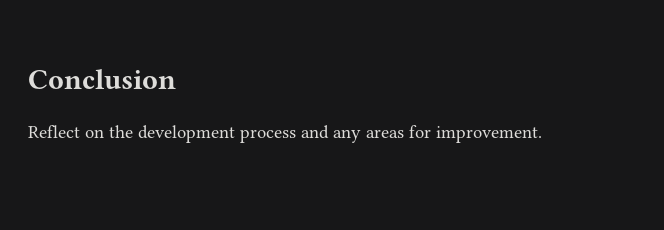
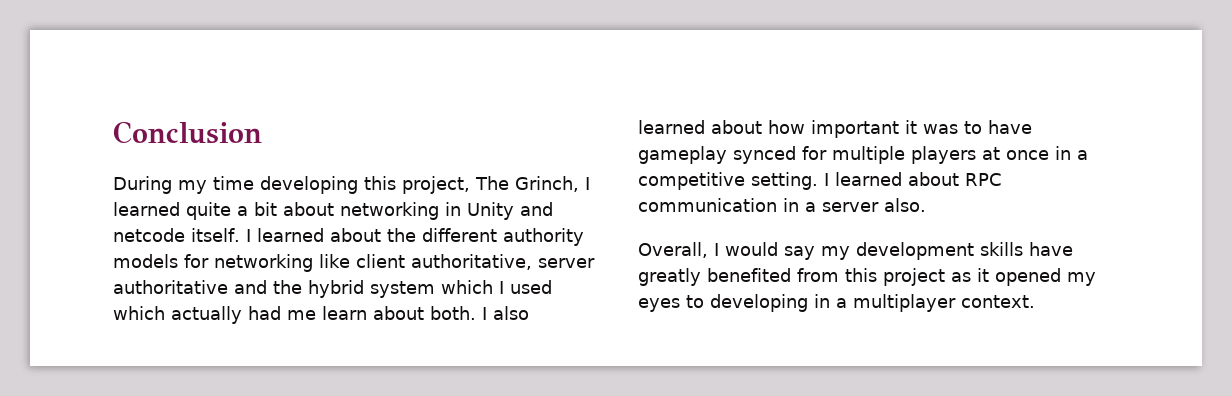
[28,125,542,143] Reflect on the development process and any areas for improvement. -> [113,176,590,194] [113,202,553,220] [113,228,584,246] [113,254,595,272] [113,280,552,298] [113,306,529,324] [638,120,1032,138] [638,146,1088,164] [638,172,1002,190] [638,198,926,212] [638,242,1073,260] [638,268,1096,286] [638,294,1035,312] During my time developing this project, The Grinch, I learned quite a bit about networking in Unity and netcode itself. I learned about the different authority models for networking like client authoritative, server authoritative and the hybrid system which I used which actually had me learn about both. I also learned about how important it was to have gameplay synced for multiple players at once in a competitive setting. I learned about RPC communication in a server also. // Overall, I would say my development skills have greatly benefited from this project as it opened my eyes to developing in a multiplayer context.

